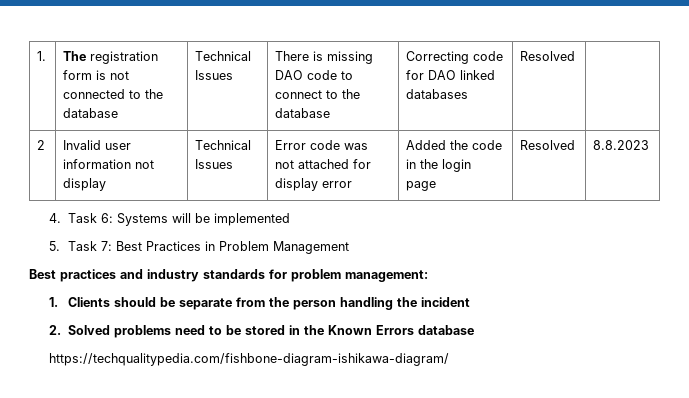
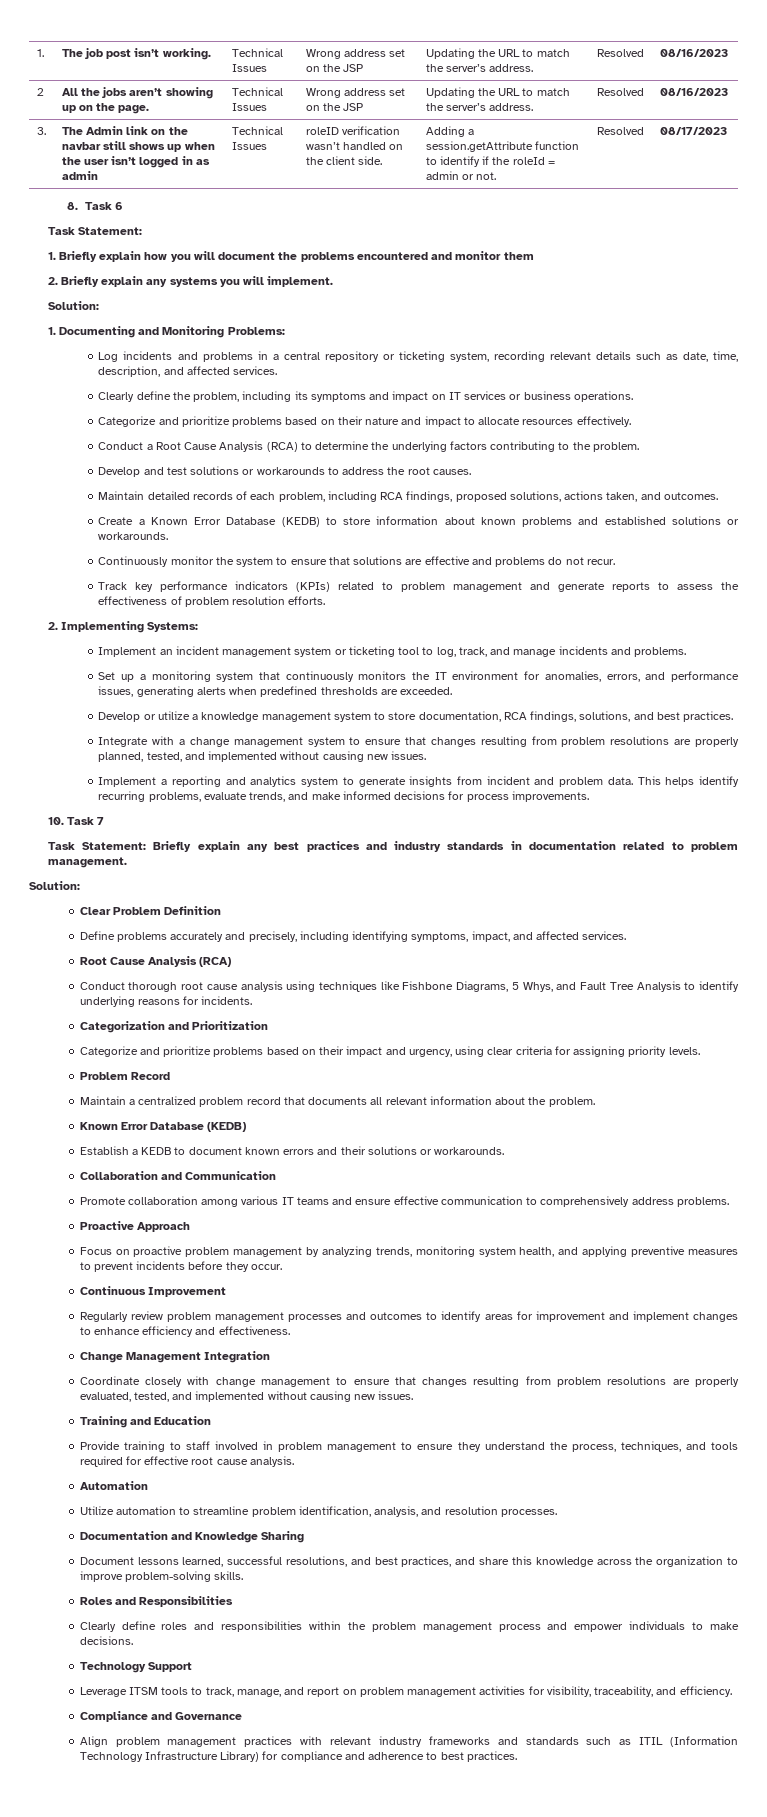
[90,51,159,64] [63,70,130,80] [63,89,164,99] [63,108,119,118] [195,51,252,61] [195,70,234,80] [275,51,374,64] [275,70,354,80] [275,89,361,99] [275,108,331,118] [406,51,504,64] [406,70,496,80] [406,89,469,99] [520,51,576,61] registration form is not connected to the database | Technical Issues | There is missing DAO code to connect to the database | Correcting code for DAO linked databases | Resolved | -> [84,48,211,60] [231,48,283,57] [231,64,267,72] [305,49,406,59] [305,64,364,72] [425,48,570,59] [425,64,534,72] [596,49,644,57] [659,49,728,57] job post isn’t working. | Technical Issues | Wrong address set on the JSP | Updating the URL to match the server’s address. | Resolved | 08/16/2023
[63,140,132,150] [63,159,155,169] [63,178,107,191] [195,140,252,150] [195,159,234,169] [275,140,369,150] [275,159,372,169] [275,178,353,191] [406,140,503,150] [406,159,472,172] [406,181,437,191] [520,140,576,150] [593,140,650,150] [48,213,291,226] [48,241,350,254] [29,269,428,282] [48,297,471,310] [48,325,475,338] [48,353,449,366] Invalid user information not display | Technical Issues | Error code was not attached for display error | Added the code in the login page | Resolved | 8.8.2023 // 4. Task 6: Systems will be implemented // 5. Task 7: Best Practices in Problem Management // Best practices and industry standards for problem management: // 1. Clients should be separate from the person handling the incident // 2. Solved problems need to be stored in the Known Errors database // https://techqualitypedia.com/fishbone-diagram-ishikawa-diagram/ -> [61,87,213,99] [61,103,150,114] [231,87,283,96] [231,103,267,111] [305,88,406,98] [305,103,364,111] [425,87,570,98] [425,103,534,111] [596,88,644,96] [659,88,728,96] [36,127,46,135] [61,126,188,135] [61,141,215,152] [61,156,210,168] [61,171,98,180] [231,126,283,135] [231,142,267,150] [305,126,400,135] [305,142,404,150] [305,156,383,165] [425,126,474,137] [425,141,579,152] [425,156,555,167] [425,171,497,180] [596,127,644,135] [659,127,727,135] [66,202,124,210] [47,227,142,235] [47,251,534,262] [47,276,334,287] [47,301,99,310] [47,326,285,338] [98,351,739,362] [98,366,278,377] [98,391,633,402] [98,416,631,427] [98,441,639,452] [98,466,471,477] [98,491,718,502] [98,516,739,527] [98,532,169,540] [98,556,615,567] [98,581,740,592] [98,596,326,607] [47,621,199,633] [98,646,687,657] [98,671,740,682] [98,686,453,697] [98,711,734,722] [98,736,740,747] [98,751,427,762] [98,776,739,787] [98,791,589,802] [47,817,105,825] [47,841,738,852] [47,857,127,868] [29,881,80,890] [79,906,222,915] [79,931,627,942] [79,956,232,967] [79,981,739,992] [79,996,253,1007] [79,1021,269,1033] [79,1046,700,1057] [79,1072,170,1080] [79,1096,595,1107] [79,1122,247,1132] [79,1146,505,1155] [79,1171,277,1180] [79,1196,729,1207] [79,1221,190,1232] [79,1246,738,1257] [79,1261,282,1272] [79,1286,226,1297] [79,1311,738,1322] [79,1326,290,1337] [79,1351,271,1363] [79,1376,740,1387] [79,1391,414,1402] [79,1416,212,1428] [79,1441,738,1452] [79,1456,294,1467] [79,1481,148,1490] [79,1506,557,1517] [79,1531,305,1543] [79,1556,738,1567] [79,1571,244,1582] [79,1596,234,1607] [79,1621,739,1632] [79,1636,133,1645] [79,1662,192,1673] [79,1686,732,1697] [79,1711,243,1722] [79,1736,738,1747] [79,1751,517,1762] All the jobs aren’t showing up on the page. | Technical Issues | Wrong address set on the JSP | Updating the URL to match the server’s address. | Resolved | 08/16/2023 // 3. | The Admin link on the navbar still shows up when the user isn’t logged in as admin | Technical Issues | roleID verification wasn’t handled on the client side. | Adding a session.getAttribute function to identify if the roleId = admin or not. | Resolved | 08/17/2023 // 8. Task 6 // Task Statement: // 1. Briefly explain how you will document the problems encountered and monitor them // 2. Briefly explain any systems you will implement. // Solution: // 1. Documenting and Monitoring Problems: // Log incidents and problems in a central repository or ticketing system, recording relevant details such as date, time, description, and affected services. // Clearly define the problem, including its symptoms and impact on IT services or business operations. // Categorize and prioritize problems based on their nature and impact to allocate resources effectively. // Conduct a Root Cause Analysis (RCA) to determine the underlying factors contributing to the problem. // Develop and test solutions or workarounds to address the root causes. // Maintain detailed records of each problem, including RCA findings, proposed solutions, actions taken, and outcomes. // Create a Known Error Database (KEDB) to store information about known problems and established solutions or workarounds. // Continuously monitor the system to ensure that solutions are effective and problems do not recur. // Track key performance indicators (KPIs) related to problem management and generate reports to assess the effectiveness of problem resolution efforts. // 2. Implementing Systems: // Implement an incident management system or ticketing tool to log, track, and manage incidents and problems. // Set up a monitoring system that continuously monitors the IT environment for anomalies, errors, and performance issues, generating alerts when predefined thresholds are exceeded. // Develop or utilize a knowledge management system to store documentation, RCA findings, solutions, and best practices. // Integrate with a change management system to ensure that changes resulting from problem resolutions are properly planned, tested, and implemented without causing new issues. // Implement a reporting and analytics system to generate insights from incident and problem data. This helps identify recurring problems, evaluate trends, and make informed decisions for process improvements. // 10. Task 7 // Task Statement: Briefly explain any best practices and industry standards in documentation related to problem management. // Solution: // Clear Problem Definition // Define problems accurately and precisely, including identifying symptoms, impact, and affected services. // Root Cause Analysis (RCA) // Conduct thorough root cause analysis using techniques like Fishbone Diagrams, 5 Whys, and Fault Tree Analysis to identify underlying reasons for incidents. // Categorization and Prioritization // Categorize and prioritize problems based on their impact and urgency, using clear criteria for assigning priority levels. // Problem Record // Maintain a centralized problem record that documents all relevant information about the problem. // Known Error Database (KEDB) // Establish a KEDB to document known errors and their solutions or workarounds. // Collaboration and Communication // Promote collaboration among various IT teams and ensure effective communication to comprehensively address problems. // Proactive Approach // Focus on proactive problem management by analyzing trends, monitoring system health, and applying preventive measures to prevent incidents before they occur. // Continuous Improvement // Regularly review problem management processes and outcomes to identify areas for improvement and implement changes to enhance efficiency and effectiveness. // Change Management Integration // Coordinate closely with change management to ensure that changes resulting from problem resolutions are properly evaluated, tested, and implemented without causing new issues. // Training and Education // Provide training to staff involved in problem management to ensure they understand the process, techniques, and tools required for effective root cause analysis. // Automation // Utilize automation to streamline problem identification, analysis, and resolution processes. // Documentation and Knowledge Sharing // Document lessons learned, successful resolutions, and best practices, and share this knowledge across the organization to improve problem-solving skills. // Roles and Responsibilities // Clearly define roles and responsibilities within the problem management process and empower individuals to make decisions. // Technology Support // Leverage ITSM tools to track, manage, and report on problem management activities for visibility, traceability, and efficiency. // Compliance and Governance // Align problem management practices with relevant industry frameworks and standards such as ITIL (Information Technology Infrastructure Library) for compliance and adherence to best practices.

